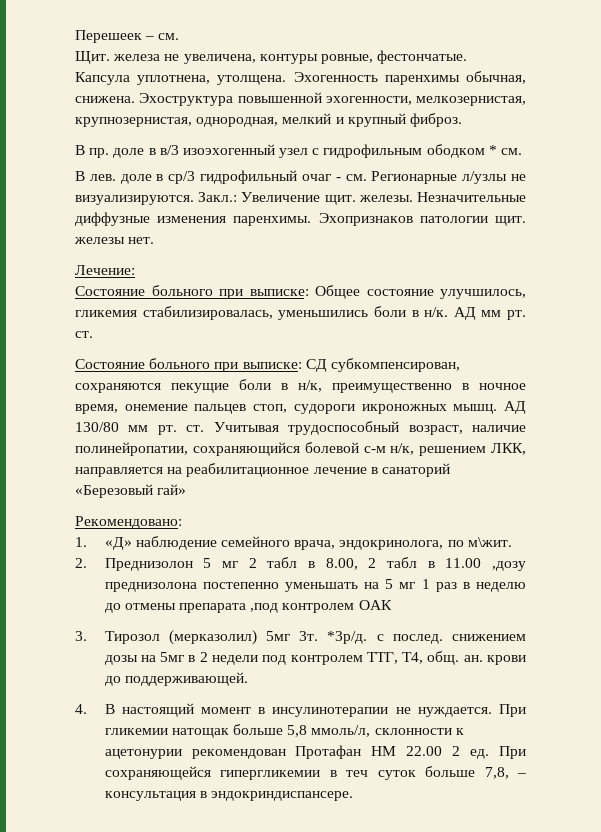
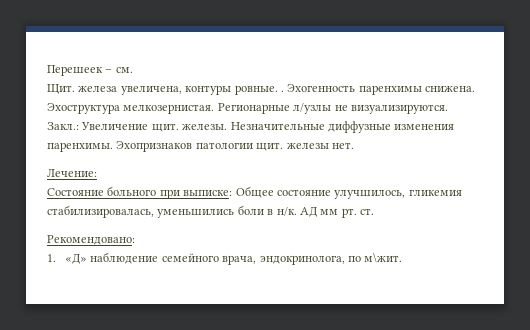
[164,54,180,61] не -> (118, 89) none
[320,50,468,64] [75,72,287,85] ровные, фестончатые. Капсула уплотнена, утолщена. -> [234,85,284,95] ровные. .
[465,71,526,84] обычная, -> (422, 90) none
[237,92,526,106] [75,113,462,127] [75,144,523,158] [75,170,367,184] повышенной эхогенности, мелкозернистая, крупнозернистая, однородная, мелкий и крупный фиброз. // В пр. доле в в/3 изоэхогенный узел с гидрофильным ободком * см. // В лев. доле в ср/3 гидрофильный очаг - см. -> [123,104,215,114] мелкозернистая.
[75,358,460,372] [75,379,526,393] [75,401,526,414] [75,421,526,435] [75,442,526,456] [75,463,450,477] [75,484,187,498] // Состояние больного при выписке: СД субкомпенсирован, сохраняются пекущие боли в н/к, преимущественно в ночное время, онемение пальцев стоп, судороги икроножных мышц. АД 130/80 мм рт. ст. Учитывая трудоспособный возраст, наличие полинейропатии, сохраняющийся болевой с-м н/к, решением ЛКК, направляется на реабилитационное лечение в санаторий «Березовый гай» -> (374, 211) none
[75,557,527,571] [104,579,526,592] [104,600,392,613] [75,630,526,645] [104,651,526,665] [104,672,248,686] [75,703,526,717] [104,724,464,738] [104,745,526,759] [104,766,526,780] [104,791,353,801] // 2. Преднизолон 5 мг 2 табл в 8.00, 2 табл в 11.00 ,дозу преднизолона постепенно уменьшать на 5 мг 1 раз в неделю до отмены препарата ,под контролем ОАК // 3. Тирозол (мерказолил) 5мг 3т. *3р/д. с послед. снижением дозы на 5мг в 2 недели под контролем ТТГ, Т4, общ. ан. крови до поддерживающей. // 4. В настоящий момент в инсулинотерапии не нуждается. При гликемии натощак больше 5,8 ммоль/л, склонности к ацетонурии рекомендован Протафан НМ 22.00 2 ед. При сохраняющейся гипергликемии в теч суток больше 7,8, – консультация в эндокриндиспансере. -> (403, 257) none

